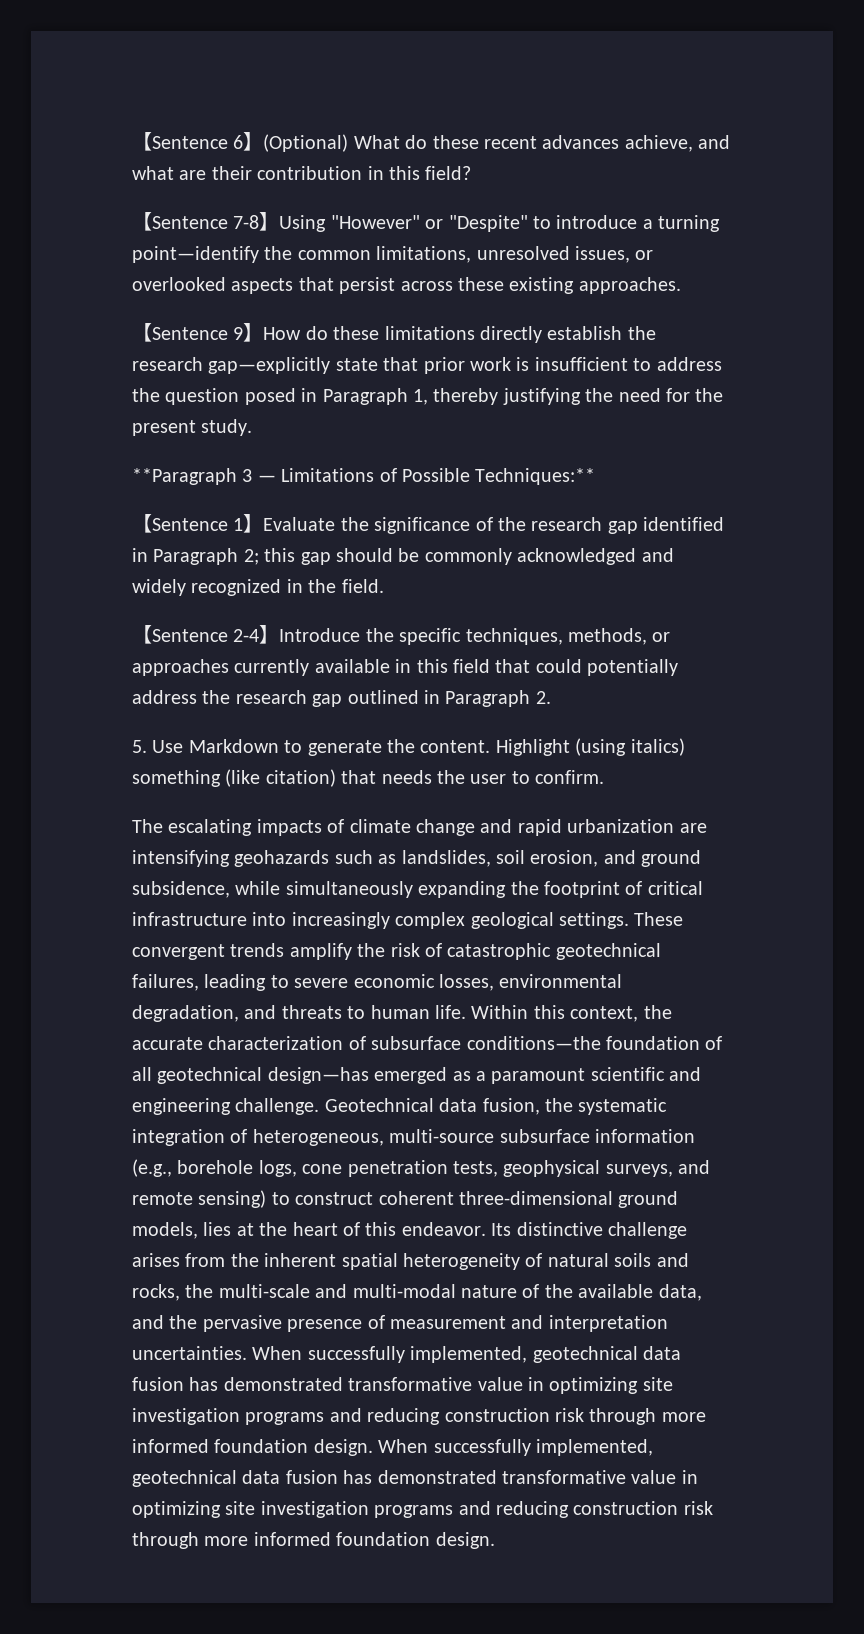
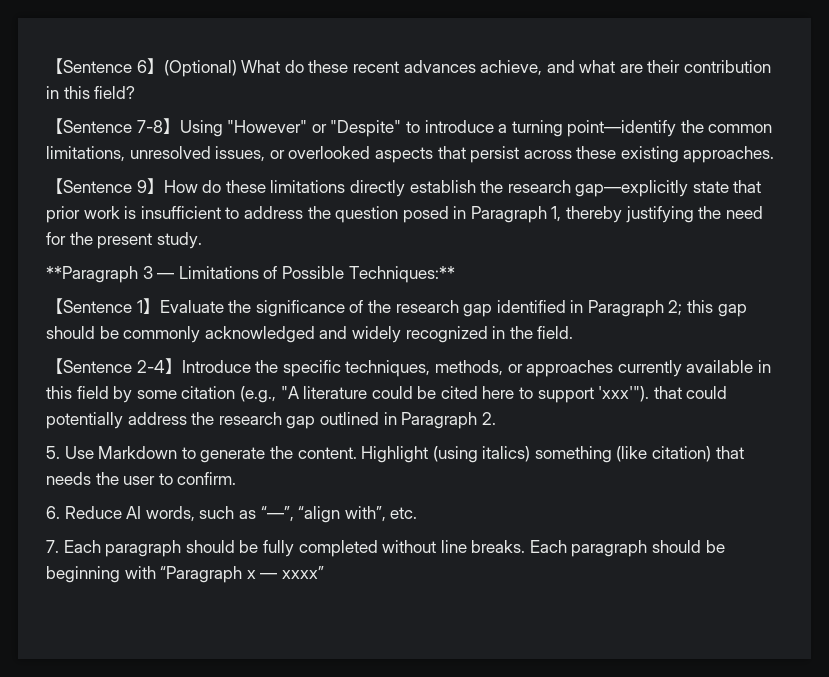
(490, 666) none -> [113,386,650,403] by some citation (e.g., "A literature could be cited here to support 'xxx'").
[132,819,707,836] [132,850,702,867] [132,881,703,898] [132,912,684,929] [132,943,661,960] [132,974,623,991] [132,1005,672,1022] [132,1036,723,1050] [132,1067,702,1084] [132,1098,668,1115] [132,1129,695,1146] [132,1159,711,1177] [132,1190,679,1208] [132,1222,687,1239] [132,1253,689,1270] [132,1284,702,1301] [132,1315,668,1332] [132,1346,681,1363] [132,1377,673,1394] [132,1408,706,1425] [132,1439,653,1456] [132,1470,698,1487] [132,1501,713,1518] [132,1532,495,1549] The escalating impacts of climate change and rapid urbanization are intensifying geohazards such as landslides, soil erosion, and ground subsidence, while simultaneously expanding the footprint of critical infrastructure into increasingly complex geological settings. These convergent trends amplify the risk of catastrophic geotechnical failures, leading to severe economic losses, environmental degradation, and threats to human life. Within this context, the accurate characterization of subsurface conditions—the foundation of all geotechnical design—has emerged as a paramount scientific and engineering challenge. Geotechnical data fusion, the systematic integration of heterogeneous, multi-source subsurface information (e.g., borehole logs, cone penetration tests, geophysical surveys, and remote sensing) to construct coherent three-dimensional ground models, lies at the heart of this endeavor. Its distinctive challenge arises from the inherent spatial heterogeneity of natural soils and rocks, the multi-scale and multi-modal nature of the available data, and the pervasive presence of measurement and interpretation uncertainties. When successfully implemented, geotechnical data fusion has demonstrated transformative value in optimizing site investigation programs and reducing construction risk through more informed foundation design. When successfully implemented, geotechnical data fusion has demonstrated transformative value in optimizing site investigation programs and reducing construction risk through more informed foundation design. -> [46,506,418,523] [46,540,725,557] [46,566,324,583] 6. Reduce AI words, such as “—”, “align with”, etc. // 7. Each paragraph should be fully completed without line breaks. Each paragraph should be beginning with “Paragraph x — xxxx”

